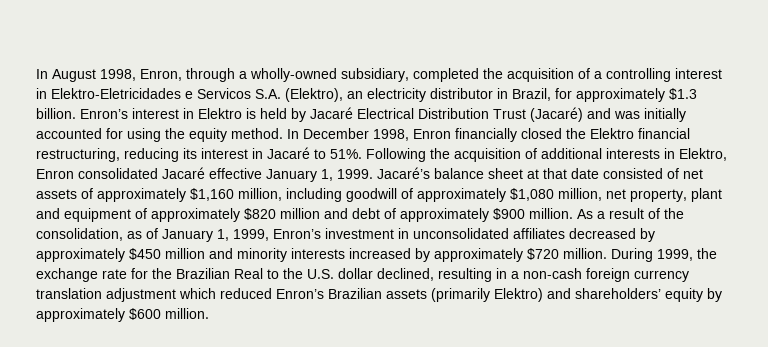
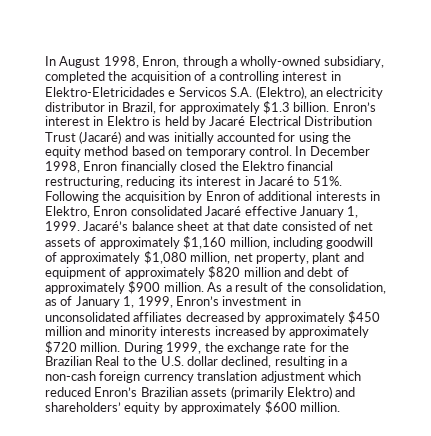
[231,128,283,139] method. -> [84,146,292,158] method based on temporary control.
(521, 155) none -> [188,191,240,203] by Enron

